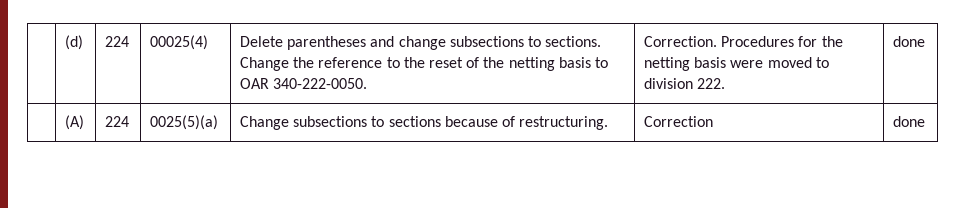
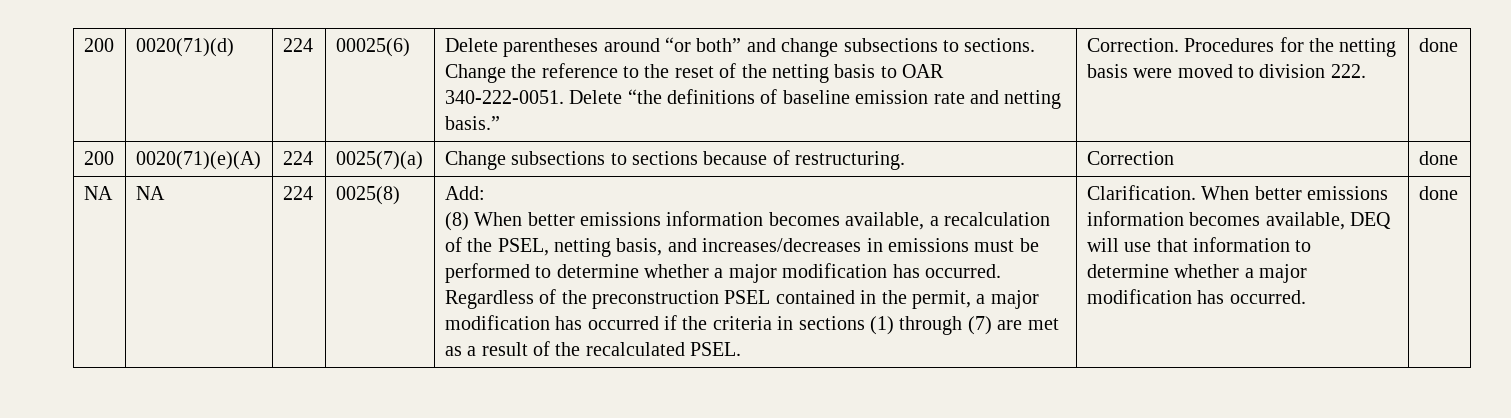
[65,35,84,50] [105,36,130,47] [150,35,209,50] | (d) | 224 | 00025(4) -> [83,38,114,52] [135,38,234,57] [282,38,313,52] [335,38,410,57] 200 | 0020(71)(d) | 224 | 00025(6)
(367, 43) none -> [603,37,742,52] around “or both”
[273,78,368,89] 340-222-0050. -> [444,89,1062,109] [444,116,500,130] 340-222-0051. Delete “the definitions of baseline emission rate and netting basis.”
[65,115,85,130] [105,116,130,127] [150,115,219,130] | (A) | 224 | 0025(5)(a) -> [83,151,114,165] [135,151,261,170] [282,151,313,165] [335,151,423,170] 200 | 0020(71)(e)(A) | 224 | 0025(7)(a)
(926, 121) none -> [83,186,113,200] [135,186,165,200] [282,186,313,200] [335,186,400,205] [444,186,485,200] [444,211,1050,231] [444,237,1039,257] [444,263,1001,283] [444,289,1039,309] [444,315,1059,335] [444,341,742,356] [1086,185,1388,200] [1086,211,1391,230] [1086,237,1312,252] [1086,264,1307,283] [1086,289,1306,304] [1418,186,1458,200] // NA | NA | 224 | 0025(8) | Add: // (8) When better emissions information becomes available, a recalculation of the PSEL, netting basis, and increases/decreases in emissions must be performed to determine whether a major modification has occurred. Regardless of the preconstruction PSEL contained in the permit, a major modification has occurred if the criteria in sections (1) through (7) are met as a result of the recalculated PSEL. | Clarification. When better emissions information becomes available, DEQ will use that information to determine whether a major modification has occurred. | done

